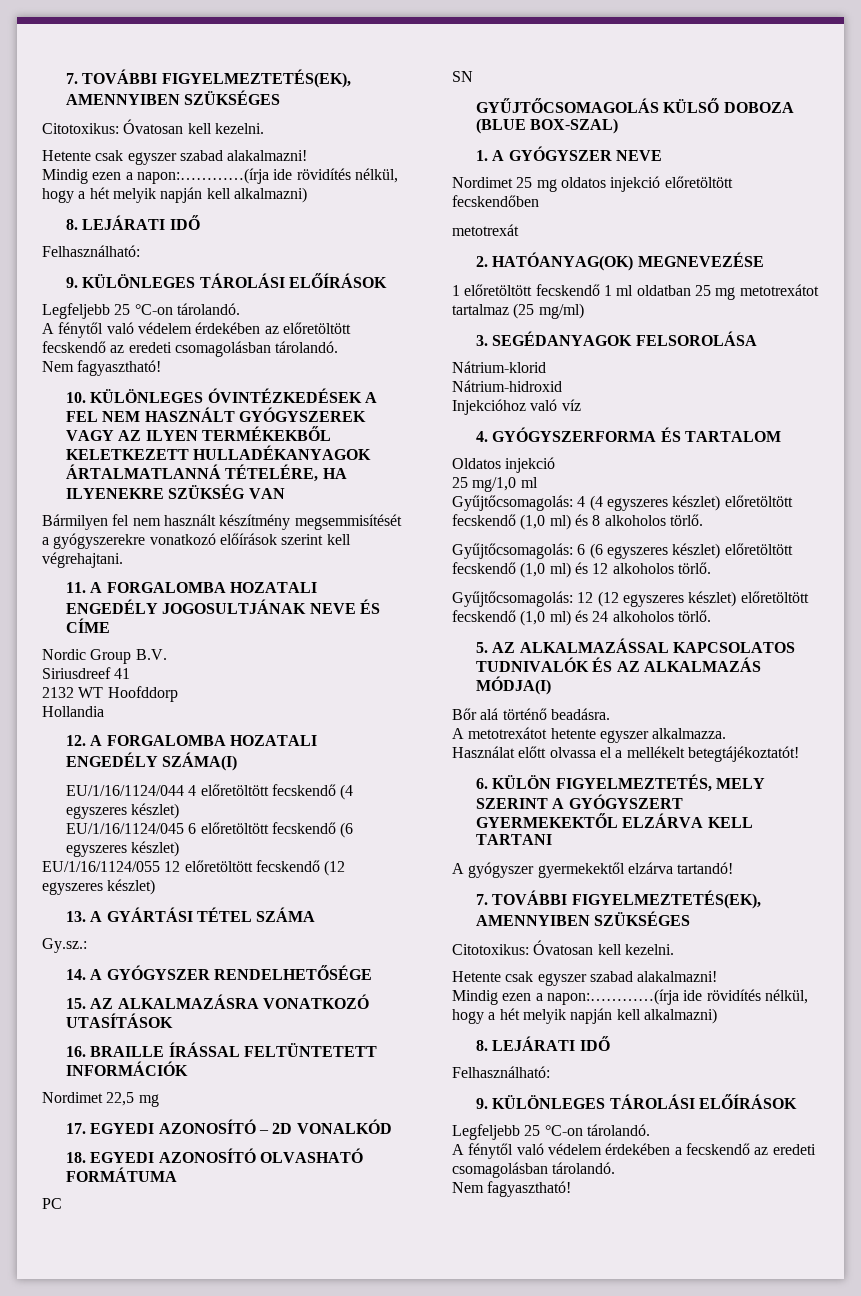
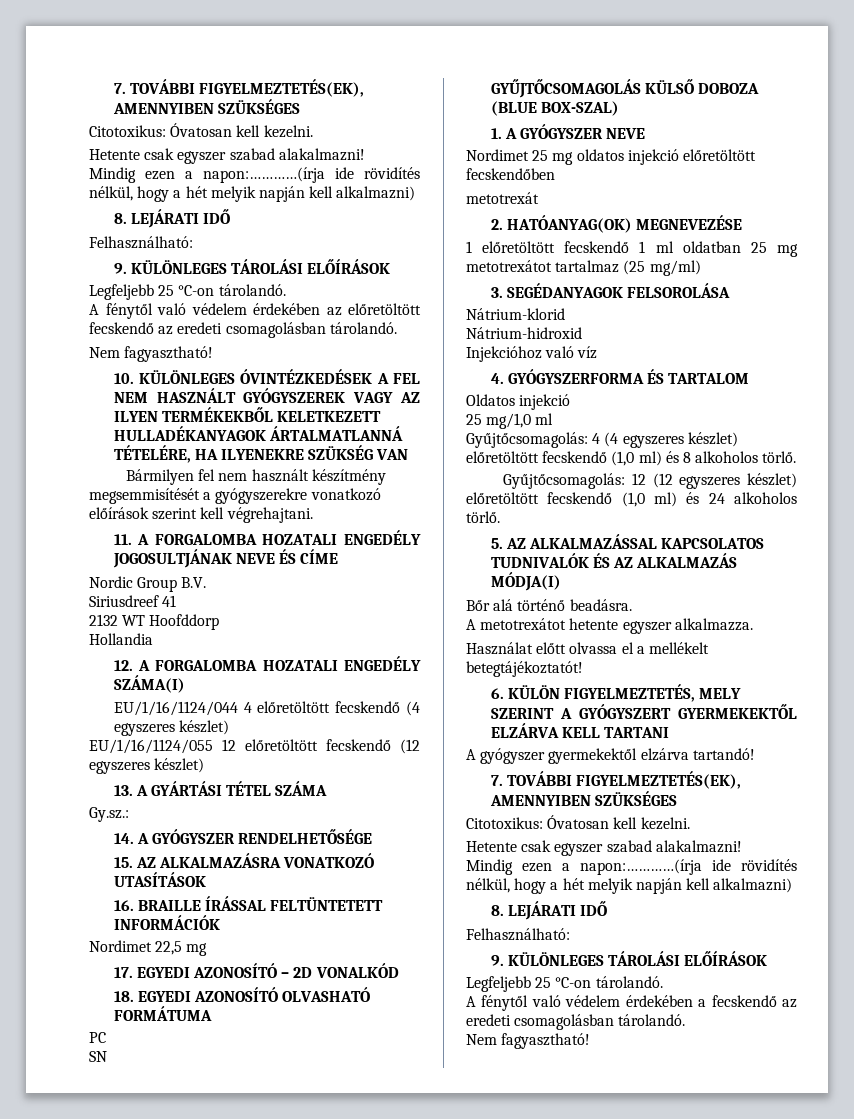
[66,822,354,838] [66,841,180,857] // EU/1/16/1124/045 6 előretöltött fecskendő (6 egyszeres készlet) -> (229, 727) none
[452,543,793,559] [452,562,711,578] // Gyűjtőcsomagolás: 6 (6 egyszeres készlet) előretöltött fecskendő (1,0 ml) és 12 alkoholos törlő. -> (797, 457) none

